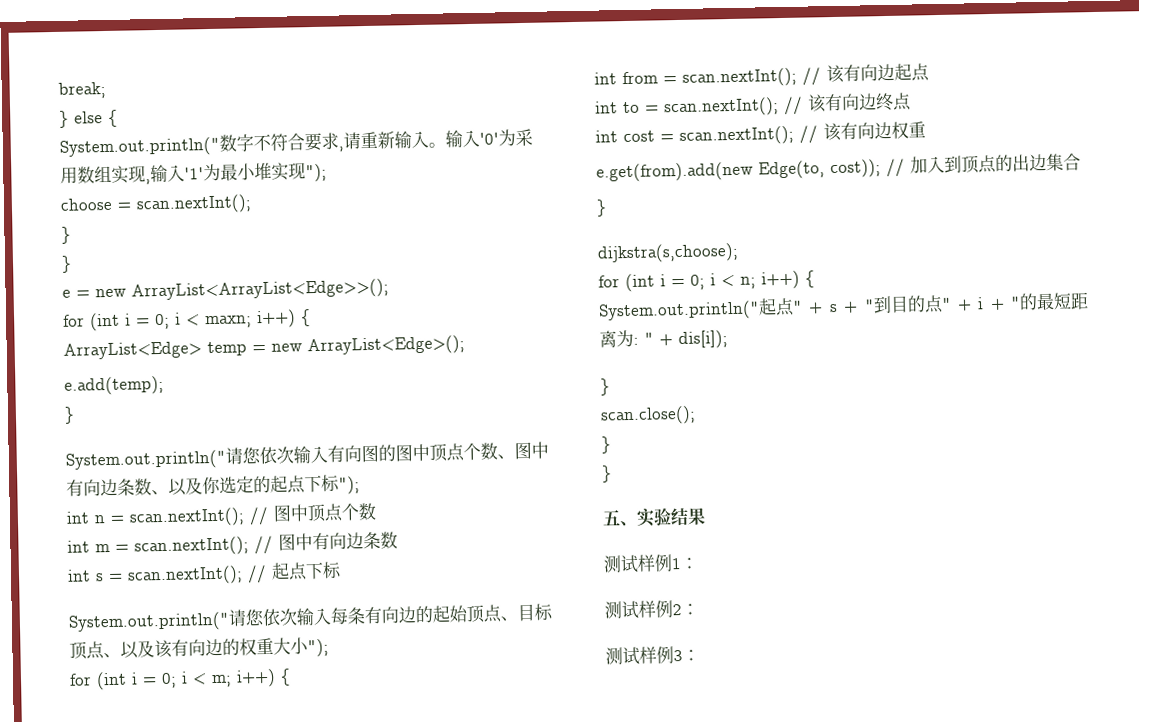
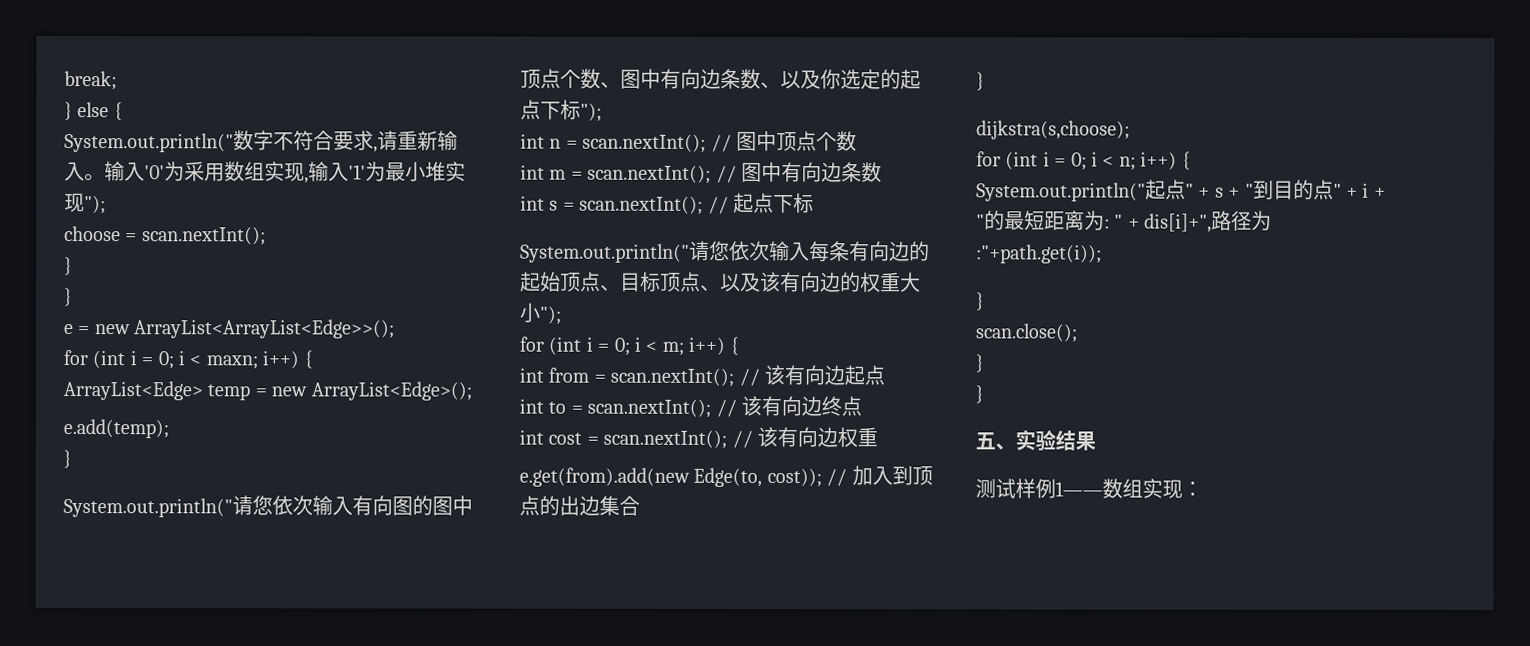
[678,330,728,350] dis[i]); -> [1144,210,1273,233] [976,244,1102,264] dis[i]+",路径为:"+path.get(i));
[671,557,699,570] [604,600,699,620] [605,646,683,666] 1： // 测试样例2： // 测试样例3 -> [1055,478,1183,499] 1——数组实现

